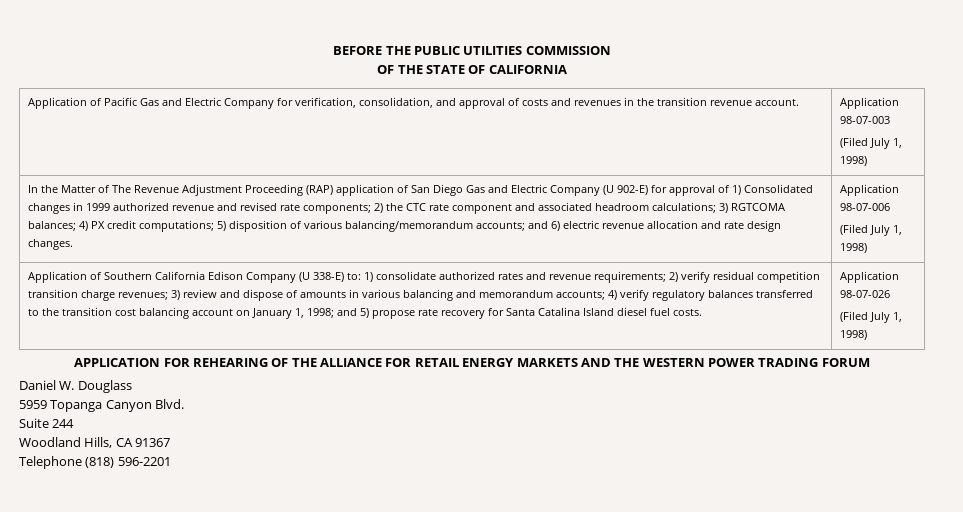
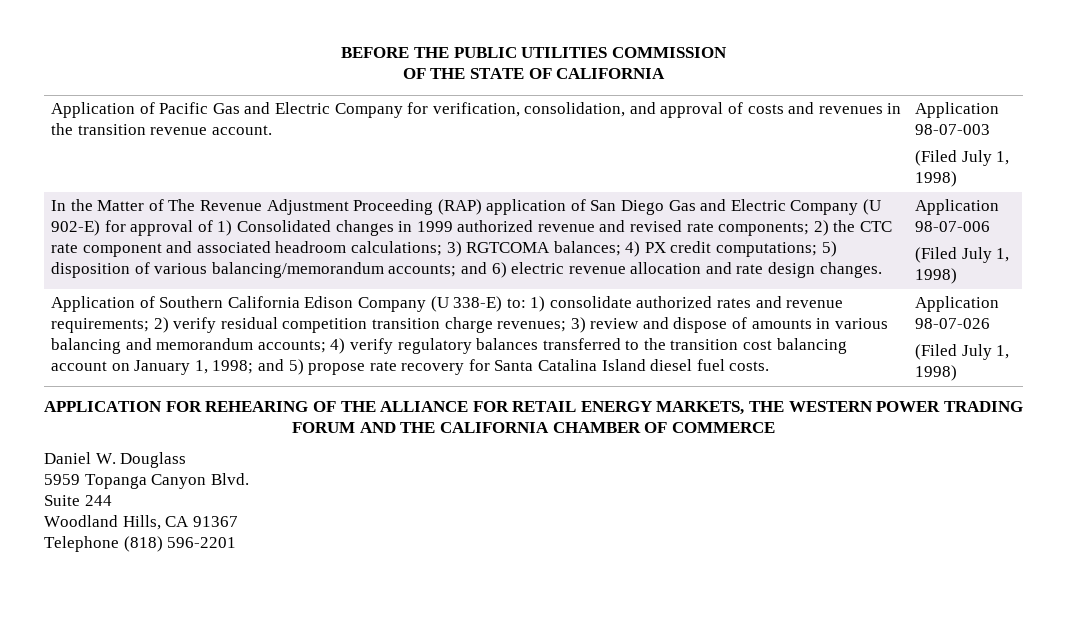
[516,358,611,367] MARKETS AND -> [656,401,745,415] MARKETS,
(870, 362) none -> [359,422,775,433] AND THE CALIFORNIA CHAMBER OF COMMERCE

